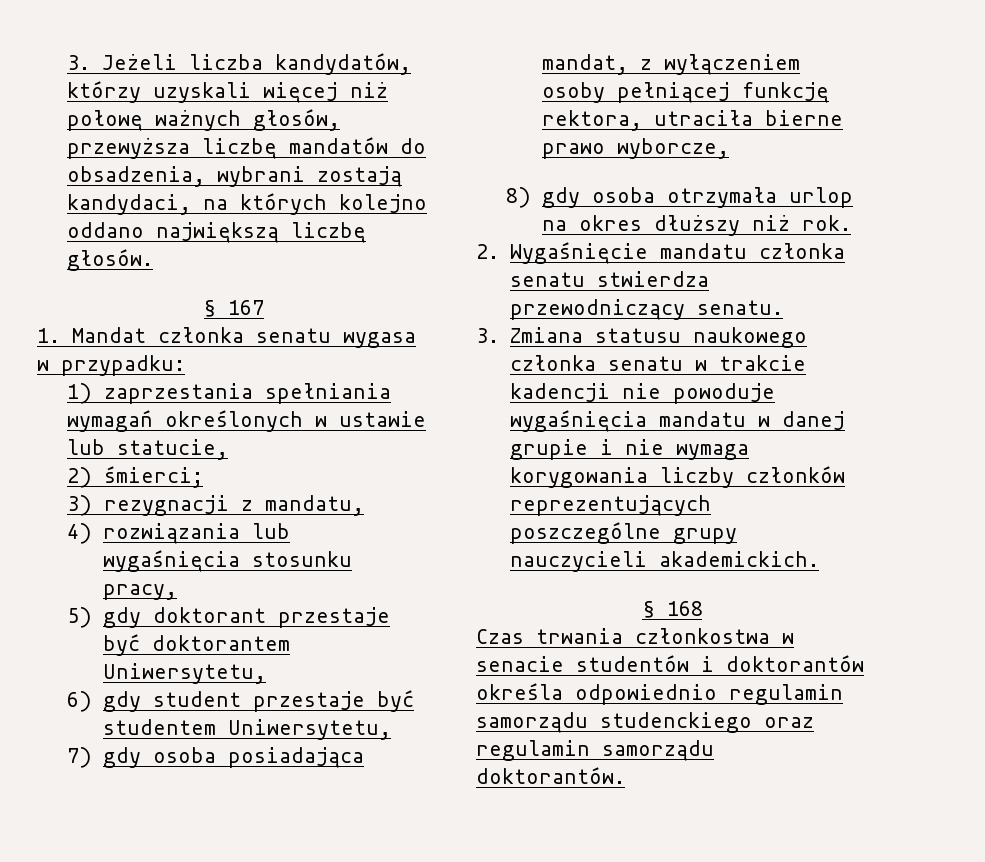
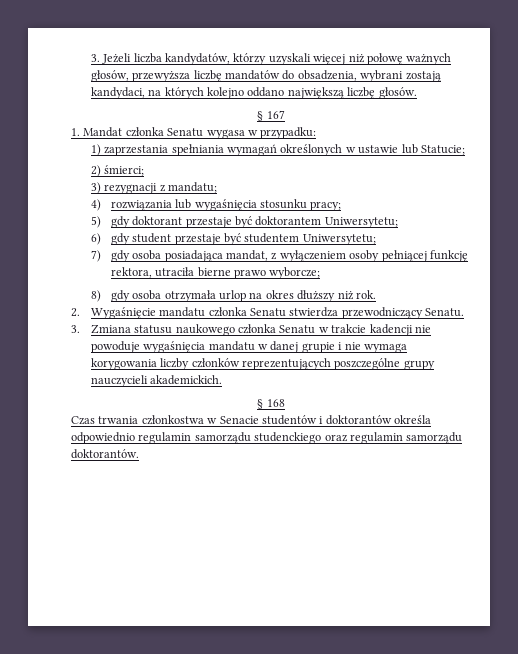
[256,328,331,343] senatu -> [167,128,204,137] Senatu
[117,439,229,460] statucie, -> [420,145,465,155] Statucie;
[265,495,365,516] mandatu, -> [168,182,218,193] mandatu;
[102,584,177,600] pracy, -> [310,201,342,211] pracy;
[102,663,266,684] Uniwersytetu, -> [324,217,398,228] Uniwersytetu;
[227,719,391,740] Uniwersytetu, -> [302,234,376,245] Uniwersytetu;
[616,138,729,159] wyborcze, -> [269,267,321,279] wyborcze;
[509,272,585,287] senatu -> [250,308,287,317] Senatu
[696,300,783,315] senatu. -> [425,308,465,317] Senatu.
[607,356,683,371] senatu -> [279,325,316,334] Senatu
[476,656,564,672] senacie -> [219,416,259,424] Senacie

